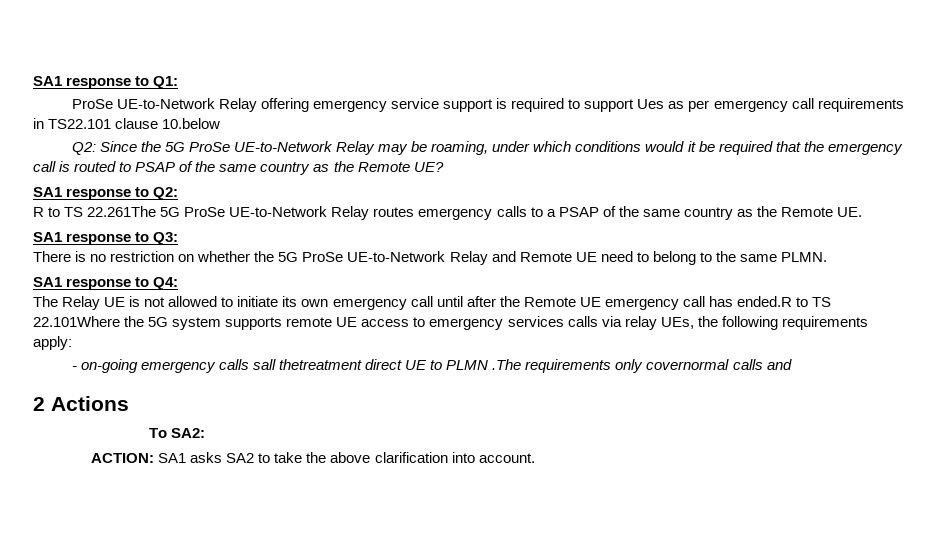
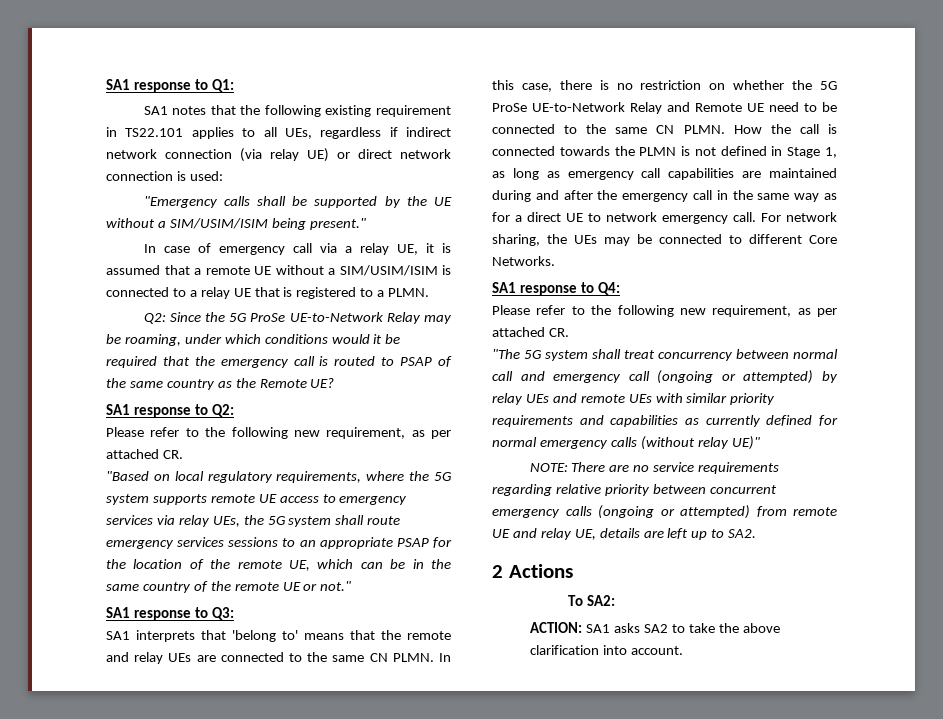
[71,98,904,112] [33,118,221,129] ProSe UE-to-Network Relay offering emergency service support is required to support Ues as per emergency call requirements in TS22.101 clause 10.below -> [143,105,451,117] [106,127,451,139] [106,148,451,162] [106,171,223,181] [143,196,452,208] [106,218,366,230] [143,243,451,255] [106,265,451,276] [106,287,430,299] SA1 notes that the following existing requirement in TS22.101 applies to all UEs, regardless if indirect network connection (via relay UE) or direct network connection is used: // "Emergency calls shall be supported by the UE without a SIM/USIM/ISIM being present." // In case of emergency call via a relay UE, it is assumed that a remote UE without a SIM/USIM/ISIM is connected to a relay UE that is registered to a PLMN.
[33,206,863,220] [33,232,179,245] [33,251,71,262] R to TS 22.261The 5G ProSe UE-to-Network Relay routes emergency calls to a PSAP of the same country as the Remote UE. // SA1 response to Q3: // There -> [106,427,451,439] [106,449,183,459] [106,471,452,483] [106,494,408,505] [106,515,401,527] [106,537,453,549] [106,559,451,571] [106,581,352,593] [106,607,234,621] [106,630,451,642] [106,652,451,664] [492,80,592,92] Please refer to the following new requirement, as per attached CR. // "Based on local regulatory requirements, where the 5G system supports remote UE access to emergency services via relay UEs, the 5G system shall route emergency services sessions to an appropriate PSAP for the location of the remote UE, which can be in the same country of the remote UE or not." // SA1 response to Q3: // SA1 interprets that 'belong to' means that the remote and relay UEs are connected to the same CN PLMN. In this case, there
[652,251,827,265] [33,277,179,290] [33,296,832,310] [33,316,868,330] [33,336,72,350] [71,359,792,373] belong to the same PLMN. // SA1 response to Q4: // The Relay UE is not allowed to initiate its own emergency call until after the Remote UE emergency call has ended.R to TS 22.101Where the 5G system supports remote UE access to emergency services calls via relay UEs, the following requirements apply: // - on-going emergency calls sall thetreatment direct UE to PLMN .The requirements only covernormal calls and -> [822,102,837,112] [492,124,837,134] [492,146,837,158] [492,168,837,180] [492,190,837,202] [492,212,837,224] [492,234,837,246] [492,256,555,266] [492,282,620,296] [492,305,837,317] [492,327,569,337] [492,349,838,361] [492,370,838,384] [492,393,776,405] [492,415,838,427] [492,436,760,450] [529,462,780,474] [492,484,777,496] [492,505,837,519] [492,528,757,540] be connected to the same CN PLMN. How the call is connected towards the PLMN is not defined in Stage 1, as long as emergency call capabilities are maintained during and after the emergency call in the same way as for a direct UE to network emergency call. For network sharing, the UEs may be connected to different Core Networks. // SA1 response to Q4: // Please refer to the following new requirement, as per attached CR. // "The 5G system shall treat concurrency between normal call and emergency call (ongoing or attempted) by relay UEs and remote UEs with similar priority requirements and capabilities as currently defined for normal emergency calls (without relay UE)" // NOTE: There are no service requirements regarding relative priority between concurrent emergency calls (ongoing or attempted) from remote UE and relay UE, details are left up to SA2.

